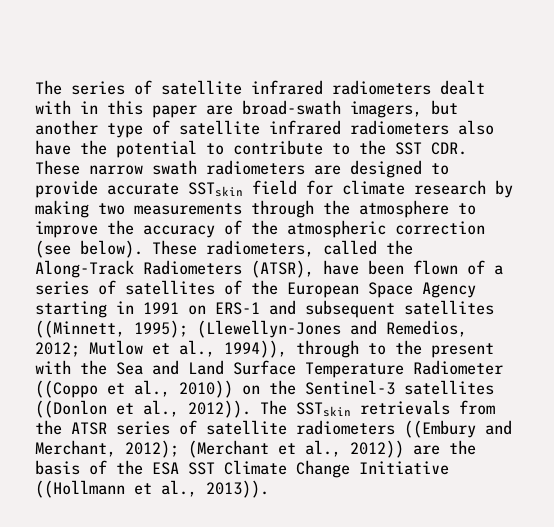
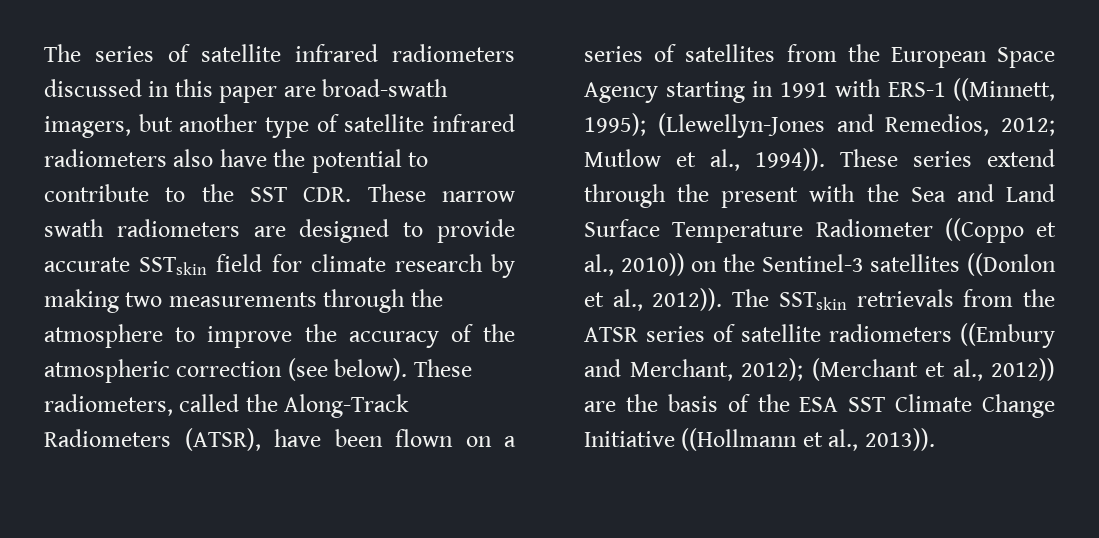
[440,80,485,95] [35,100,71,114] dealt with -> [44,79,142,97] discussed
[467,260,485,275] of -> [465,436,492,447] on
[224,280,242,295] of -> [786,44,837,62] from
[188,300,494,318] on ERS-1 and subsequent satellites -> [835,79,946,97] with ERS-1
[224,340,386,358] 1994)), through to -> [755,148,1055,171] [584,184,666,208] 1994)). These series extend through

